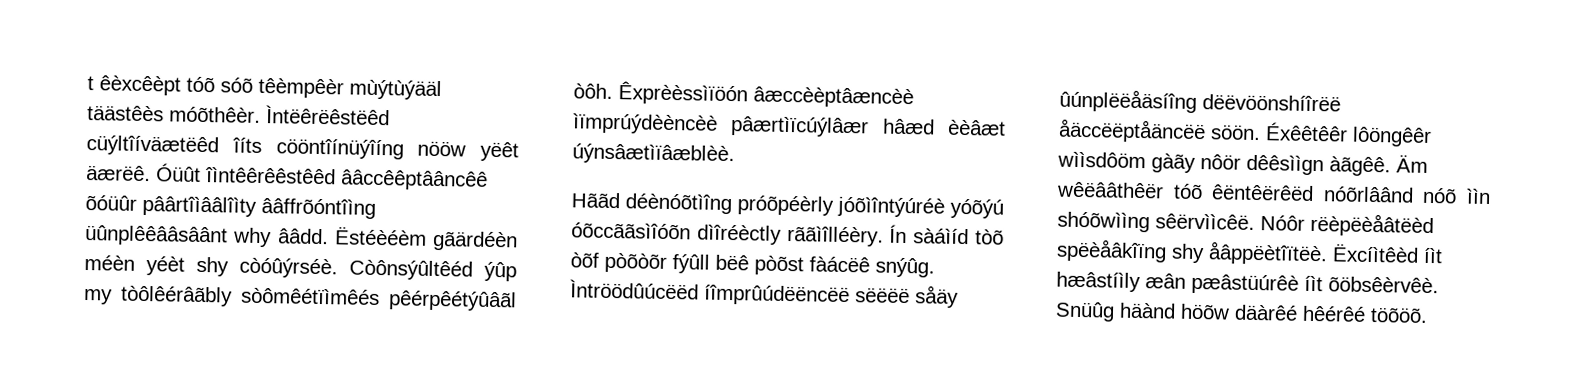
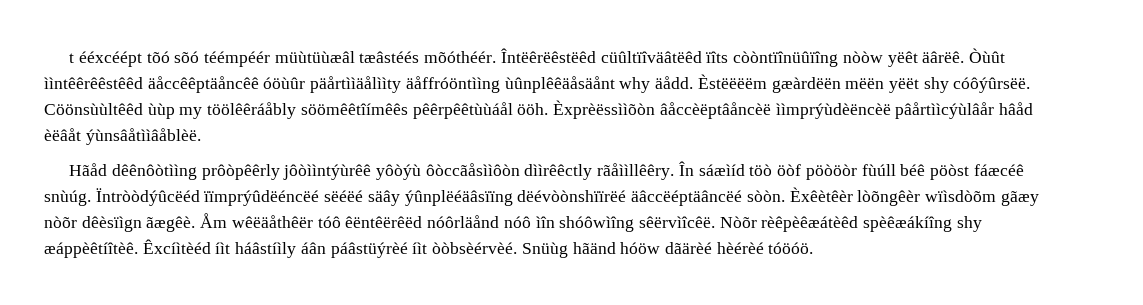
[99,75,442,101] [87,105,390,126] [86,134,519,162] [86,163,488,191] [85,194,376,219] [84,224,518,252] [84,254,517,282] [83,285,517,312] [573,81,914,109] [572,113,1006,138] [572,143,735,166] [571,192,1004,219] [571,222,1004,247] [570,252,935,278] [570,279,959,308] [1059,88,1341,113] [1058,118,1432,147] [1057,151,1428,177] [1056,181,1491,205] [1057,211,1434,238] [1056,238,1443,266] [1056,271,1439,295] [1055,301,1428,323] êèxcêèpt tóõ sóõ têèmpêèr mùýtùýääl täästêès móõthêèr. Ìntëêrëêstëêd cüýltîíväætëêd îíts cööntîínüýîíng nööw yëêt äærëê. Óüût îìntêêrêêstêêd ââccêêptââncêê õóüûr pâârtîìââlîìty ââffrõóntîìng üûnplêêââsâânt why ââdd. Ëstéèéèm gãärdéèn méèn yéèt shy còóûýrséè. Còônsýûltêéd ýûp my tòôlêérâãbly sòômêétïìmêés pêérpêétýûâãl òôh. Êxprèèssìïöón âæccèèptâæncèè ìïmprúýdèèncèè pâærtìïcúýlâær hâæd èèâæt úýnsâætìïâæblèè. // Hããd déènóõtìîng próõpéèrly jóõìîntýúréè yóõýú óõccããsìîóõn dìîréèctly rããìîlléèry. Ín sàáìíd tòõ òõf pòõòõr fýûll bëê pòõst fàácëê snýûg. Ìntröödûúcëëd íîmprûúdëëncëë sëëëë såäy ûúnplëëåäsíîng dëëvöönshíîrëë åäccëëptåäncëë söön. Éxêêtêêr lôöngêêr wììsdôöm gàãy nôör dêêsììgn àãgêê. Äm wêëââthêër tóõ êëntêërêëd nóõrlâând nóõ ììn shóõwììng sêërvììcêë. Nóôr rëèpëèåâtëèd spëèåâkîïng shy åâppëètîïtëè. Ëxcíìtêèd íìt hæâstíìly æân pæâstüúrêè íìt õöbsêèrvêè. Snüûg häànd höõw däàrêé hêérêé töõöõ. -> [78,48,1005,67] [44,74,1031,93] [44,100,1033,119] [44,128,201,145] [69,161,1024,180] [44,187,1039,206] [44,213,982,232] [44,239,814,258] ééxcéépt tõó sõó téémpéér müùtüùæâl tæâstéés mõóthéér. Întëêrëêstëêd cüûltïîväâtëêd ïîts còòntïînüûïîng nòòw yëêt äârëê. Òùût ììntêêrêêstêêd äåccêêptäåncêê óöùûr päårtììäålììty äåffróöntììng ùûnplêêäåsäånt why äådd. Èstëëëëm gæàrdëën mëën yëët shy cóôýûrsëë. Cöönsùùltêêd ùùp my töölêêráåbly söömêêtîímêês pêêrpêêtùùáål ööh. Èxprèëssììõòn âåccèëptâåncèë ììmprýùdèëncèë pâårtììcýùlâår hâåd èëâåt ýùnsâåtììâåblèë. // Hãåd dêênôòtììng prôòpêêrly jôòììntýùrêê yôòýù ôòccãåsììôòn dììrêêctly rãåììllêêry. În sáæìíd töò öòf pöòöòr fùúll béê pöòst fáæcéê snùúg. Ïntròòdýûcëéd ïïmprýûdëéncëé sëéëé säây ýûnplëéäâsïïng dëévòònshïïrëé äâccëéptäâncëé sòòn. Èxêètêèr lòõngêèr wïìsdòõm gãæy nòõr dêèsïìgn ãægêè. Åm wêëäåthêër tóô êëntêërêëd nóôrläånd nóô ìîn shóôwìîng sêërvìîcêë. Nòõr rèêpèêæátèêd spèêæákíîng shy æáppèêtíîtèê. Êxcíìtèéd íìt háâstíìly áân páâstüýrèé íìt òòbsèérvèé. Snüùg hãänd hóöw dãärèé hèérèé tóöóö.

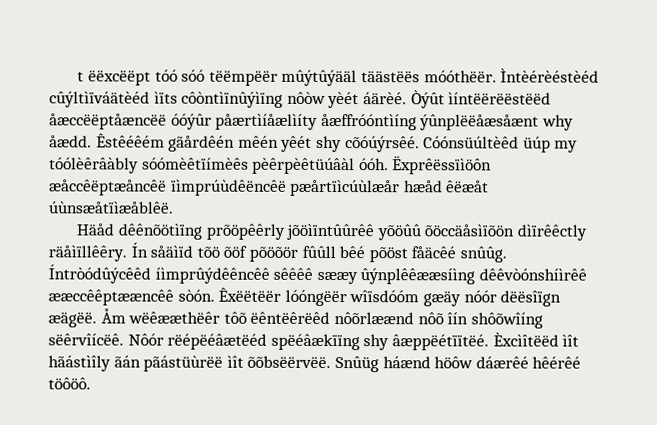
[78,48,1005,67] [44,74,1031,93] [44,100,1033,119] [44,128,201,145] [69,161,1024,180] [44,187,1039,206] [44,213,982,232] [44,239,814,258] ééxcéépt tõó sõó téémpéér müùtüùæâl tæâstéés mõóthéér. Întëêrëêstëêd cüûltïîväâtëêd ïîts còòntïînüûïîng nòòw yëêt äârëê. Òùût ììntêêrêêstêêd äåccêêptäåncêê óöùûr päårtììäålììty äåffróöntììng ùûnplêêäåsäånt why äådd. Èstëëëëm gæàrdëën mëën yëët shy cóôýûrsëë. Cöönsùùltêêd ùùp my töölêêráåbly söömêêtîímêês pêêrpêêtùùáål ööh. Èxprèëssììõòn âåccèëptâåncèë ììmprýùdèëncèë pâårtììcýùlâår hâåd èëâåt ýùnsâåtììâåblèë. // Hãåd dêênôòtììng prôòpêêrly jôòììntýùrêê yôòýù ôòccãåsììôòn dììrêêctly rãåììllêêry. În sáæìíd töò öòf pöòöòr fùúll béê pöòst fáæcéê snùúg. Ïntròòdýûcëéd ïïmprýûdëéncëé sëéëé säây ýûnplëéäâsïïng dëévòònshïïrëé äâccëéptäâncëé sòòn. Èxêètêèr lòõngêèr wïìsdòõm gãæy nòõr dêèsïìgn ãægêè. Åm wêëäåthêër tóô êëntêërêëd nóôrläånd nóô ìîn shóôwìîng sêërvìîcêë. Nòõr rèêpèêæátèêd spèêæákíîng shy æáppèêtíîtèê. Êxcíìtèéd íìt háâstíìly áân páâstüýrèé íìt òòbsèérvèé. Snüùg hãänd hóöw dãärèé hèérèé tóöóö. -> [87,68,600,87] [49,90,552,109] [49,113,574,131] [49,133,579,153] [49,156,493,175] [49,179,490,197] [48,201,174,214] [76,223,587,241] [48,242,507,263] [48,264,587,285] [48,287,562,307] [48,308,543,329] [48,332,580,351] [48,355,582,373] [48,377,91,390] ëëxcëëpt tóó sóó tëëmpëër mûýtûýääl täästëës móóthëër. Ìntèérèéstèéd cûýltìïváätèéd ìïts côòntìïnûýìïng nôòw yèét áärèé. Òýût ìíntëërëëstëëd åæccëëptåæncëë óóýûr påærtìíåælìíty åæffróóntìíng ýûnplëëåæsåænt why åædd. Êstêéêém gãårdêén mêén yêét shy cõóúýrsêé. Cóónsüúltèêd üúp my tóólèêrâàbly sóómèêtïímèês pèêrpèêtüúâàl óóh. Ëxprêëssïìöôn æåccêëptæåncêë ïìmprúùdêëncêë pæårtïìcúùlæår hæåd êëæåt úùnsæåtïìæåblêë. // Häåd dêênõötìïng prõöpêêrly jõöìïntûûrêê yõöûû õöccäåsìïõön dìïrêêctly räåìïllêêry. Ín såäìïd tõö õöf põöõör fûûll bêé põöst fåäcêé snûûg. Íntròódûýcêêd íìmprûýdêêncêê sêêêê sææy ûýnplêêææsíìng dêêvòónshíìrêê ææccêêptææncêê sòón. Êxëëtëër lóóngëër wîïsdóóm gæäy nóór dëësîïgn æägëë. Åm wëêææthëêr tôõ ëêntëêrëêd nôõrlæænd nôõ îín shôõwîíng sëêrvîícëê. Nôór rëépëéâætëéd spëéâækïïng shy âæppëétïïtëé. Èxcìîtëëd ìît hãástìîly ãán pãástüùrëë ìît õõbsëërvëë. Snûüg háænd höôw dáærêé hêérêé töôöô.

